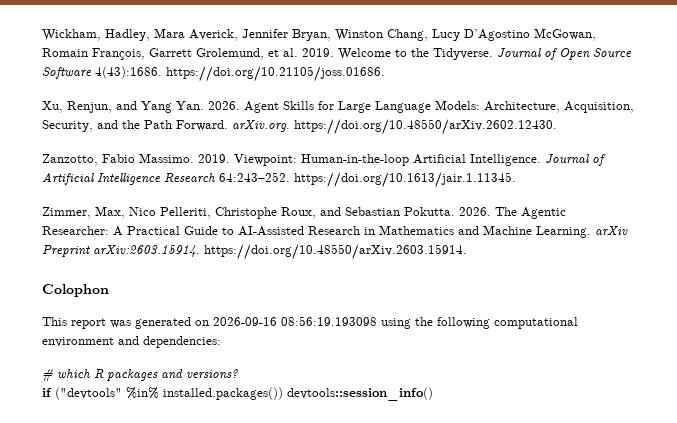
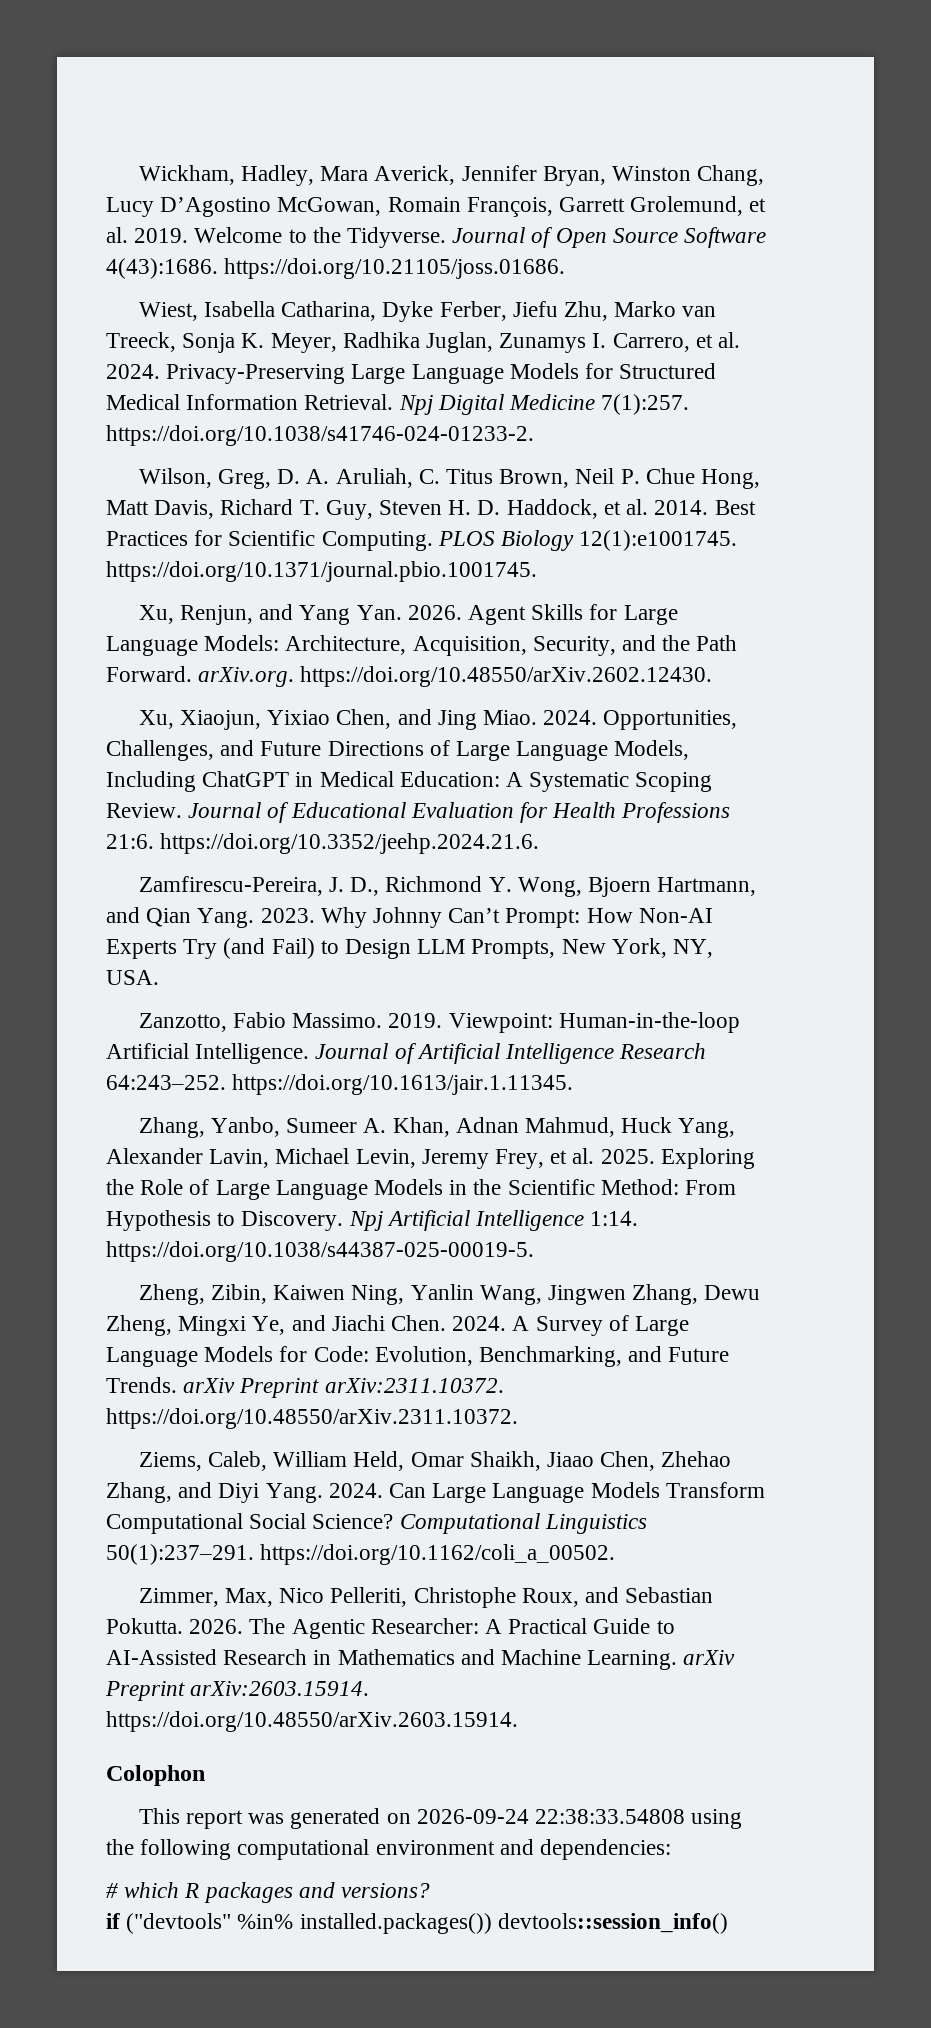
(385, 74) none -> [138,301,717,322] [106,332,741,353] [106,363,717,384] [106,394,690,415] [106,425,534,446] [138,468,760,489] [106,499,756,520] [106,530,738,551] [106,561,537,582] // Wiest, Isabella Catharina, Dyke Ferber, Jiefu Zhu, Marko van Treeck, Sonja K. Meyer, Radhika Juglan, Zunamys I. Carrero, et al. 2024. Privacy-Preserving Large Language Models for Structured Medical Information Retrieval. Npj Digital Medicine 7(1):257. https://doi.org/10.1038/s41746-024-01233-2. // Wilson, Greg, D. A. Aruliah, C. Titus Brown, Neil P. Chue Hong, Matt Davis, Richard T. Guy, Steven H. D. Haddock, et al. 2014. Best Practices for Scientific Computing. PLOS Biology 12(1):e1001745. https://doi.org/10.1371/journal.pbio.1001745.
(557, 127) none -> [138,709,738,730] [106,740,690,761] [106,771,713,792] [106,802,731,823] [106,833,540,854] [138,876,757,897] [106,907,713,928] [106,938,714,959] [106,970,159,985] // Xu, Xiaojun, Yixiao Chen, and Jing Miao. 2024. Opportunities, Challenges, and Future Directions of Large Language Models, Including ChatGPT in Medical Education: A Systematic Scoping Review. Journal of Educational Evaluation for Health Professions 21:6. https://doi.org/10.3352/jeehp.2024.21.6. // Zamfirescu-Pereira, J. D., Richmond Y. Wong, Bjoern Hartmann, and Qian Yang. 2023. Why Johnny Can’t Prompt: How Non-AI Experts Try (and Fail) to Design LLM Prompts, New York, NY, USA.
(516, 180) none -> [138,1117,736,1138] [106,1148,755,1169] [106,1179,737,1200] [106,1210,639,1231] [106,1241,534,1262] [138,1284,761,1305] [106,1315,690,1336] [106,1346,730,1367] [106,1377,504,1398] [106,1408,518,1429] [138,1451,732,1471] [106,1482,765,1503] [106,1513,647,1534] [106,1544,616,1565] // Zhang, Yanbo, Sumeer A. Khan, Adnan Mahmud, Huck Yang, Alexander Lavin, Michael Levin, Jeremy Frey, et al. 2025. Exploring the Role of Large Language Models in the Scientific Method: From Hypothesis to Discovery. Npj Artificial Intelligence 1:14. https://doi.org/10.1038/s44387-025-00019-5. // Zheng, Zibin, Kaiwen Ning, Yanlin Wang, Jingwen Zhang, Dewu Zheng, Mingxi Ye, and Jiachi Chen. 2024. A Survey of Large Language Models for Code: Evolution, Benchmarking, and Future Trends. arXiv Preprint arXiv:2311.10372. https://doi.org/10.48550/arXiv.2311.10372. // Ziems, Caleb, William Held, Omar Shaikh, Jiaao Chen, Zhehao Zhang, and Diyi Yang. 2024. Can Large Language Models Transform Computational Social Science? Computational Linguistics 50(1):237–291. https://doi.org/10.1162/coli_a_00502.
[213,316,377,326] 2026-09-16 08:56:19.193098 -> [416,1809,685,1824] 2026-09-24 22:38:33.54808

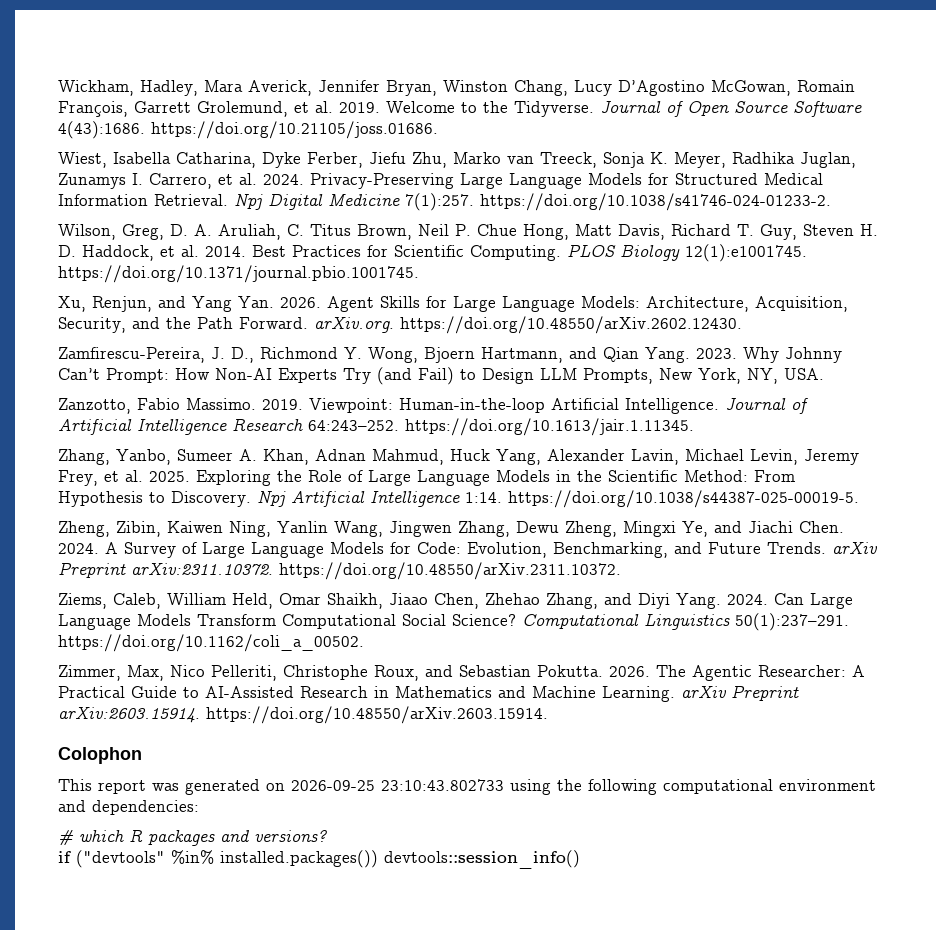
[138,709,738,730] [106,740,690,761] [106,771,713,792] [106,802,731,823] [106,833,540,854] // Xu, Xiaojun, Yixiao Chen, and Jing Miao. 2024. Opportunities, Challenges, and Future Directions of Large Language Models, Including ChatGPT in Medical Education: A Systematic Scoping Review. Journal of Educational Evaluation for Health Professions 21:6. https://doi.org/10.3352/jeehp.2024.21.6. -> (742, 325) none
[416,1809,685,1824] 2026-09-24 22:38:33.54808 -> [291,779,504,791] 2026-09-25 23:10:43.802733

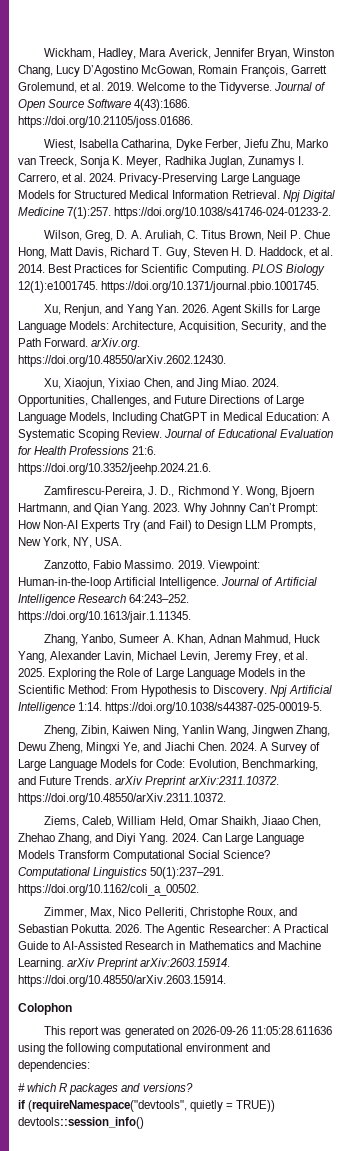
(742, 325) none -> [44,378,279,390] [18,395,304,407] [18,412,330,424] [18,429,333,441] [18,446,157,455] [18,463,211,475] // Xu, Xiaojun, Yixiao Chen, and Jing Miao. 2024. Opportunities, Challenges, and Future Directions of Large Language Models, Including ChatGPT in Medical Education: A Systematic Scoping Review. Journal of Educational Evaluation for Health Professions 21:6. https://doi.org/10.3352/jeehp.2024.21.6.
[291,779,504,791] 2026-09-25 23:10:43.802733 -> [191,1026,332,1035] 2026-09-26 11:05:28.611636
[76,850,378,868] ("devtools" %in% installed.packages()) -> [28,1100,276,1112] (requireNamespace("devtools", quietly = TRUE))

